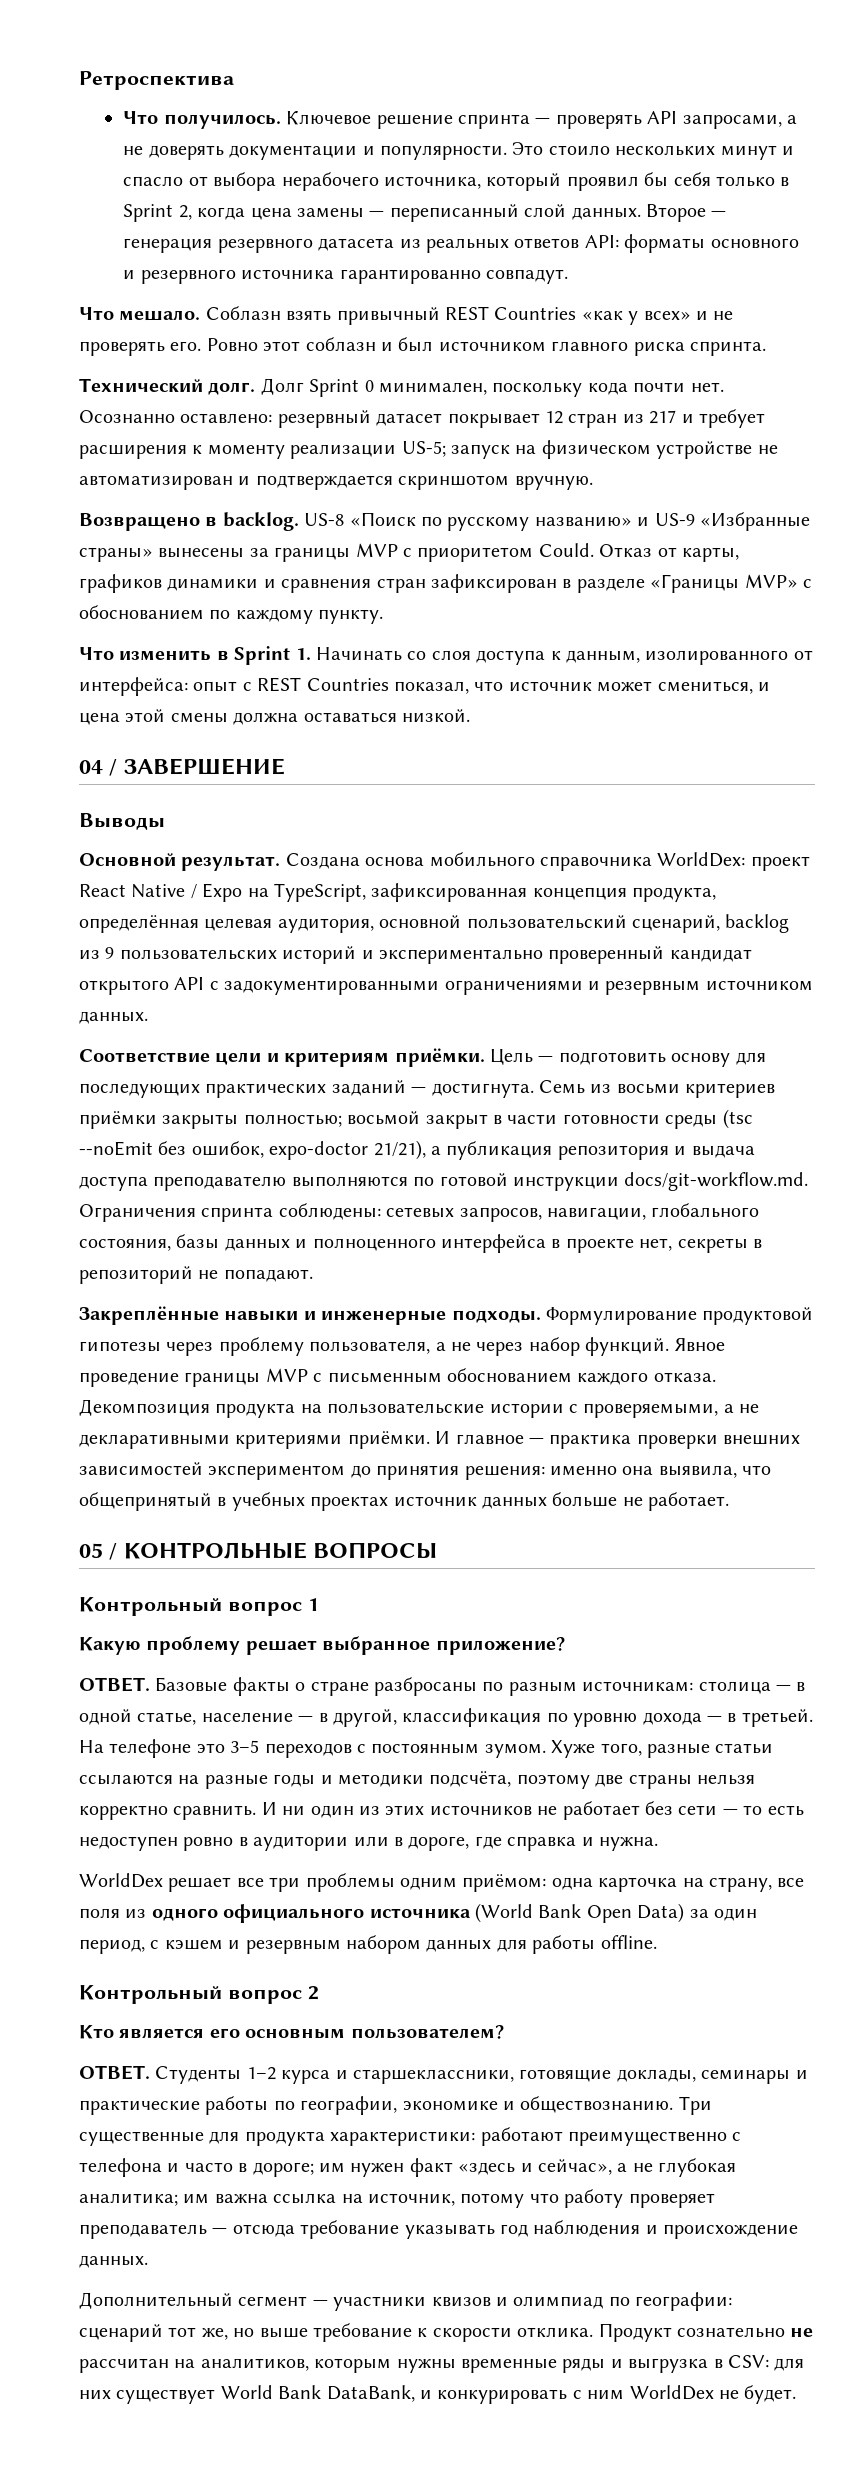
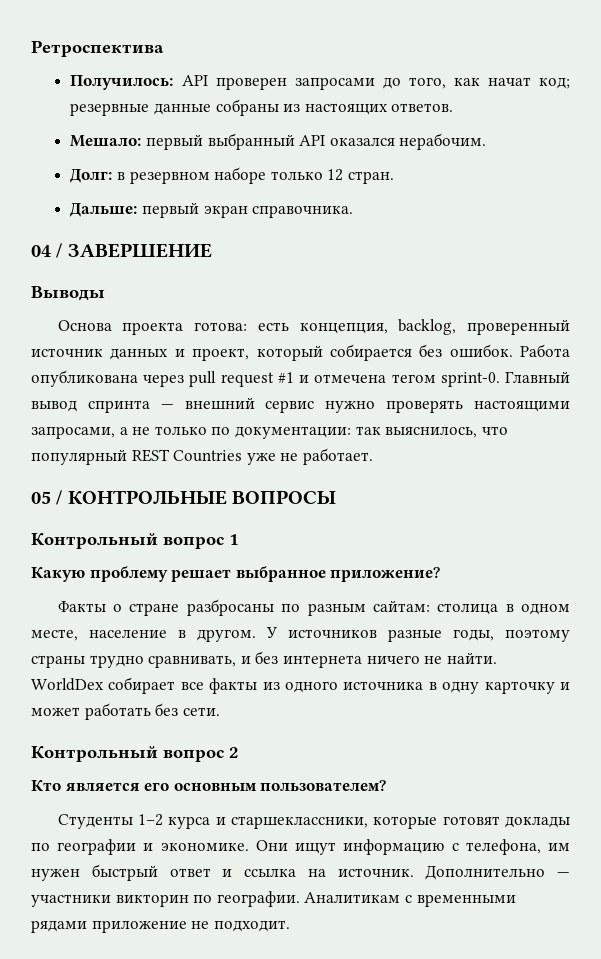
[123,111,798,129] [123,142,795,160] [123,172,790,191] [123,204,727,222] [123,234,799,253] [123,269,569,284] [79,306,734,325] [79,337,766,356] [79,378,724,397] [79,409,765,428] [79,440,778,459] [79,475,593,490] [79,512,810,531] [79,543,739,562] [79,574,812,593] [79,605,384,624] [79,646,813,665] [79,677,770,696] [79,709,470,725] [79,758,285,776] [79,813,165,830] [79,852,810,871] [79,883,717,902] [79,914,790,933] [79,946,752,964] [79,977,813,995] [79,1011,148,1024] [79,1048,766,1067] [79,1080,776,1098] [79,1109,753,1129] [79,1140,755,1160] [79,1172,809,1191] [79,1203,760,1222] [79,1234,762,1253] [79,1266,313,1284] [79,1306,814,1325] [79,1337,725,1356] [79,1368,716,1387] [79,1399,760,1418] [79,1431,801,1449] [79,1462,772,1480] [79,1492,618,1511] Что получилось. Ключевое решение спринта — проверять API запросами, а не доверять документации и популярности. Это стоило нескольких минут и спасло от выбора нерабочего источника, который проявил бы себя только в Sprint 2, когда цена замены — переписанный слой данных. Второе — генерация резервного датасета из реальных ответов API: форматы основного и резервного источника гарантированно совпадут. // Что мешало. Соблазн взять привычный REST Countries «как у всех» и не проверять его. Ровно этот соблазн и был источником главного риска спринта. // Технический долг. Долг Sprint 0 минимален, поскольку кода почти нет. Осознанно оставлено: резервный датасет покрывает 12 стран из 217 и требует расширения к моменту реализации US-5; запуск на физическом устройстве не автоматизирован и подтверждается скриншотом вручную. // Возвращено в backlog. US-8 «Поиск по русскому названию» и US-9 «Избранные страны» вынесены за границы MVP с приоритетом Could. Отказ от карты, графиков динамики и сравнения стран зафиксирован в разделе «Границы MVP» с обоснованием по каждому пункту. // Что изменить в Sprint 1. Начинать со слоя доступа к данным, изолированного от интерфейса: опыт с REST Countries показал, что источник может смениться, и цена этой смены должна оставаться низкой. // 04 / ЗАВЕРШЕНИЕ // Выводы // Основной результат. Создана основа мобильного справочника WorldDex: проект React Native / Expo на TypeScript, зафиксированная концепция продукта, определённая целевая аудитория, основной пользовательский сценарий, backlog из 9 пользовательских историй и экспериментально проверенный кандидат открытого API с задокументированными ограничениями и резервным источником данных. // Соответствие цели и критериям приёмки. Цель — подготовить основу для последующих практических заданий — достигнута. Семь из восьми критериев приёмки закрыты полностью; восьмой закрыт в части готовности среды (tsc --noEmit без ошибок, expo-doctor 21/21), а публикация репозитория и выдача доступа преподавателю выполняются по готовой инструкции docs/git-workflow.md. Ограничения спринта соблюдены: сетевых запросов, навигации, глобального состояния, базы данных и полноценного интерфейса в проекте нет, секреты в репозиторий не попадают. // Закреплённые навыки и инженерные подходы. Формулирование продуктовой гипотезы через проблему пользователя, а не через набор функций. Явное проведение границы MVP с письменным обоснованием каждого отказа. Декомпозиция продукта на пользовательские истории с проверяемыми, а не декларативными критериями приёмки. И главное — практика проверки внешних зависимостей экспериментом до принятия решения: именно она выявила, что общепринятый в учебных проектах источник данных больше -> [70,75,570,90] [70,99,454,116] [70,133,487,150] [70,167,395,184] [70,202,354,218] [31,243,212,258] [31,286,105,301] [57,319,570,335] [31,344,570,361] [31,370,570,387] [31,397,570,413] [31,426,508,439] [31,449,276,465] Получилось: API проверен запросами до того, как начат код; резервные данные собраны из настоящих ответов. // Мешало: первый выбранный API оказался нерабочим. // Долг: в резервном наборе только 12 стран. // Дальше: первый экран справочника. // 04 / ЗАВЕРШЕНИЕ // Выводы // Основа проекта готова: есть концепция, backlog, проверенный источник данных и проект, который собирается без ошибок. Работа опубликована через pull request #1 и отмечена тегом sprint-0. Главный вывод спринта — внешний сервис нужно проверять настоящими запросами, а не только по документации: так выяснилось, что популярный REST Countries уже
[79,1677,290,1696] ОТВЕТ. Базовые факты -> [57,601,106,612] Факты
[582,1681,806,1694] [79,1708,813,1727] [79,1739,774,1758] [79,1771,755,1789] [79,1801,804,1820] [79,1836,658,1851] [79,1873,805,1892] [79,1903,757,1923] [79,1935,657,1954] источникам: столица — в одной статье, население — в другой, классификация по уровню дохода — в третьей. На телефоне это 3–5 переходов с постоянным зумом. Хуже того, разные статьи ссылаются на разные годы и методики подсчёта, поэтому две страны нельзя корректно сравнить. И ни один из этих источников не работает без сети — то есть недоступен ровно в аудитории или в дороге, где справка и нужна. // WorldDex решает все три проблемы одним приёмом: одна карточка на страну, все поля из одного официального источника (World Bank Open Data) за один период, с кэшем и резервным набором данных для работы offline. -> [372,600,570,615] [31,627,570,642] [31,651,497,668] [31,677,570,694] [31,703,220,720] сайтам: столица в одном месте, население в другом. У источников разные годы, поэтому страны трудно сравнивать, и без интернета ничего не найти. WorldDex собирает все факты из одного источника в одну карточку и может работать без сети.
[79,2065,150,2080] ОТВЕТ. -> (387, 785) none
[519,2069,808,2084] [79,2096,712,2115] [79,2127,742,2146] [79,2158,737,2177] [79,2189,715,2208] [79,2220,799,2239] [79,2255,148,2268] [79,2292,733,2311] [79,2323,814,2342] [79,2355,805,2373] [79,2385,797,2404] готовящие доклады, семинары и практические работы по географии, экономике и обществознанию. Три существенные для продукта характеристики: работают преимущественно с телефона и часто в дороге; им нужен факт «здесь и сейчас», а не глубокая аналитика; им важна ссылка на источник, потому что работу проверяет преподаватель — отсюда требование указывать год наблюдения и происхождение данных. // Дополнительный сегмент — участники квизов и олимпиад по географии: сценарий тот же, но выше требование к скорости отклика. Продукт сознательно не рассчитан на аналитиков, которым нужны временные ряды и выгрузка в CSV: для них существует World Bank DataBank, и конкурировать с ним WorldDex не будет. -> [373,816,570,829] [31,839,570,855] [31,864,570,881] [31,891,516,907] [31,920,290,933] которые готовят доклады по географии и экономике. Они ищут информацию с телефона, им нужен быстрый ответ и ссылка на источник. Дополнительно — участники викторин по географии. Аналитикам с временными рядами приложение не подходит.

